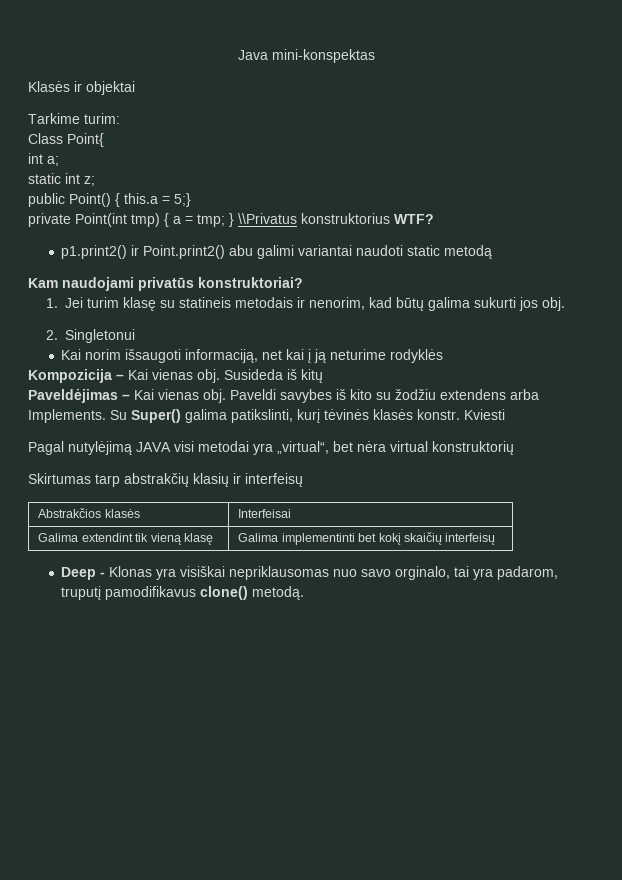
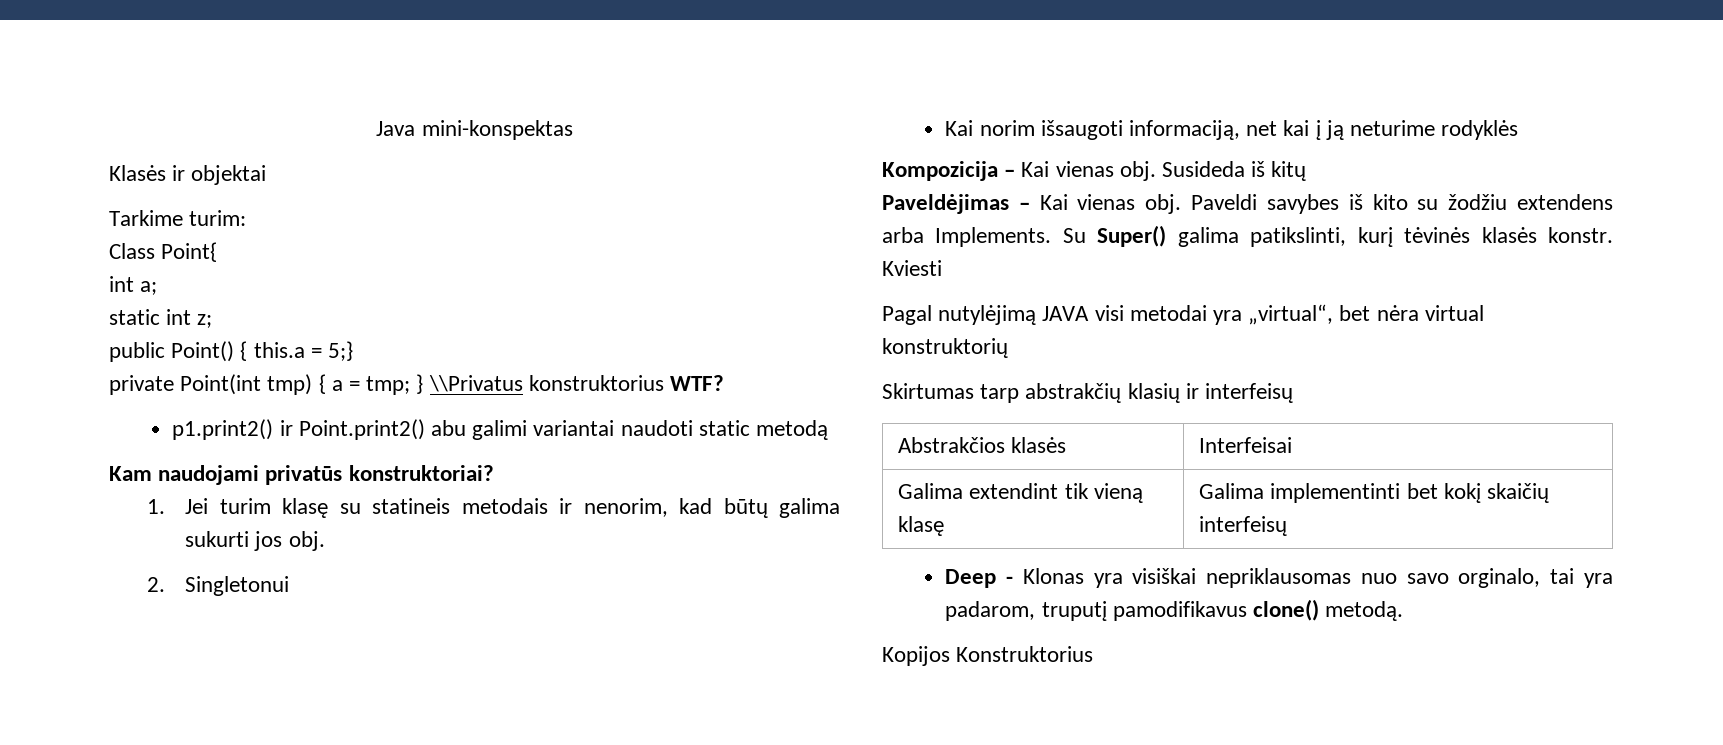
(305, 593) none -> [882,646,1094,666] // Kopijos Konstruktorius

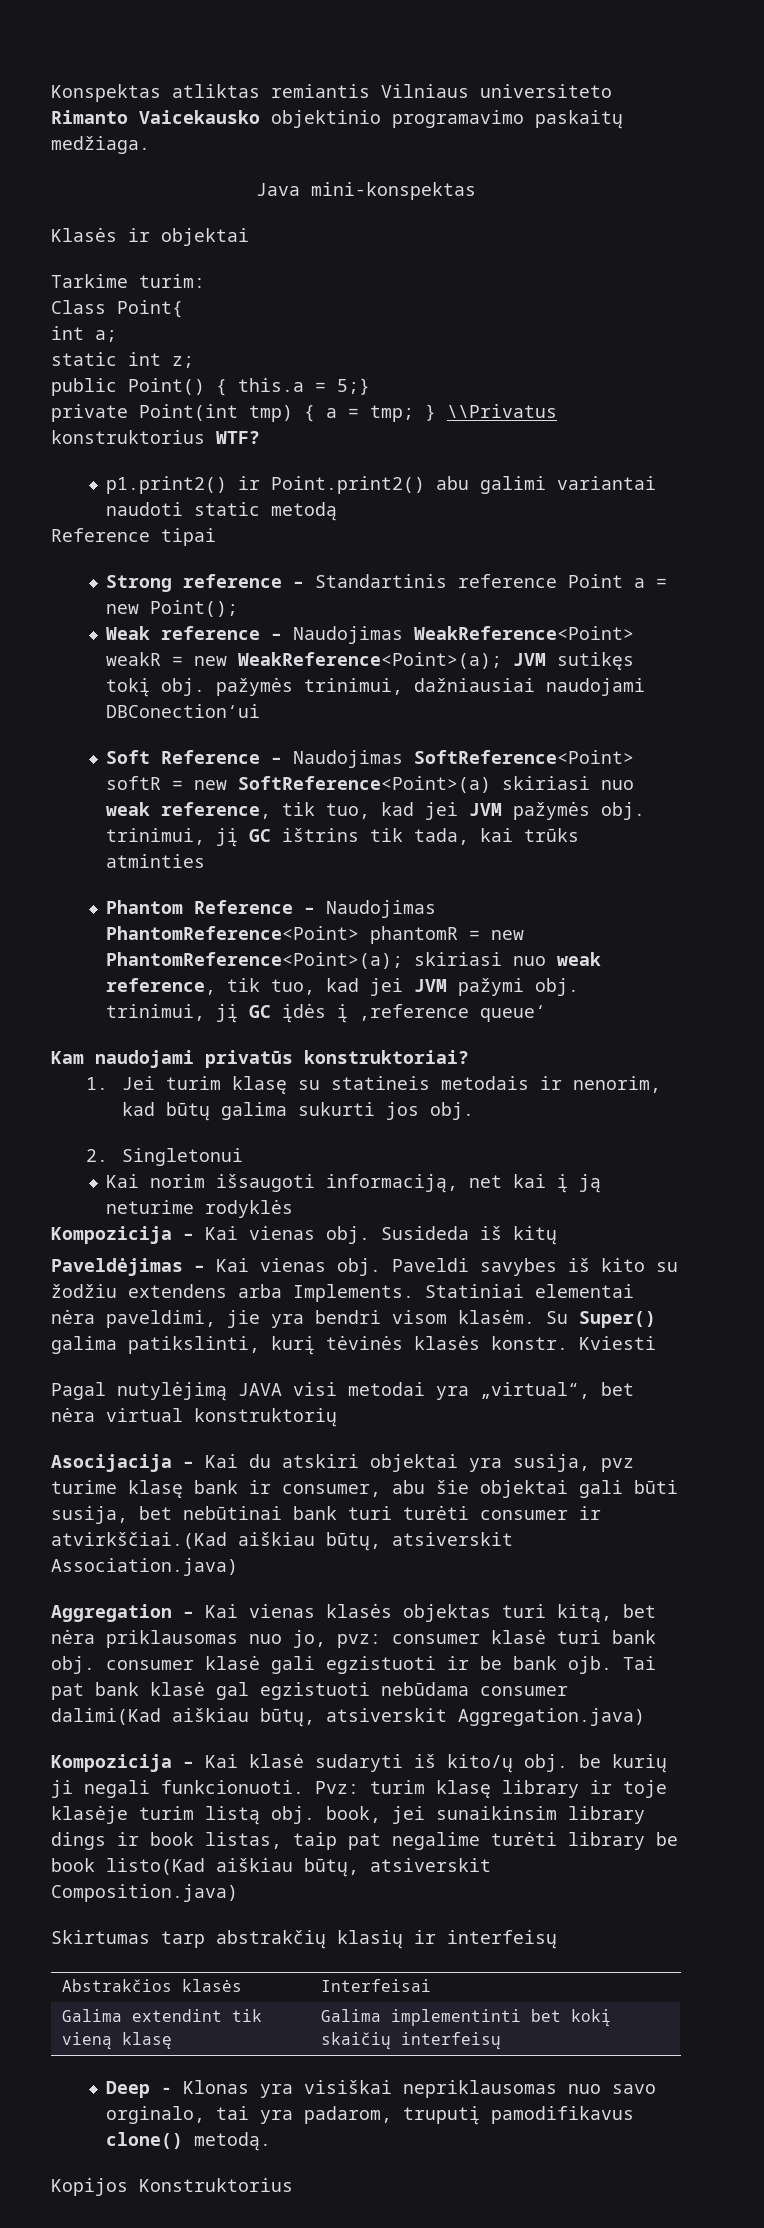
(376, 128) none -> [51,84,612,102] [51,110,623,129] [51,136,150,154] Konspektas atliktas remiantis Vilniaus universiteto Rimanto Vaicekausko objektinio programavimo paskaitų medžiaga. //
(829, 430) none -> [51,528,216,546] [106,574,668,592] [106,600,239,617] [106,626,635,644] [106,652,635,670] [106,677,646,697] [106,704,261,718] [106,750,635,768] [106,776,635,793] [106,801,646,820] [106,828,580,847] [106,854,206,868] [106,900,437,918] [106,926,525,944] [106,952,602,969] [106,978,580,996] [106,1003,547,1023] // Reference tipai // Strong reference – Standartinis reference Point a = new Point(); // Weak reference – Naudojimas WeakReference<Point> weakR = new WeakReference<Point>(a); JVM sutikęs tokį obj. pažymės trinimui, dažniausiai naudojami DBConection‘ui // Soft Reference – Naudojimas SoftReference<Point> softR = new SoftReference<Point>(a) skiriasi nuo weak reference, tik tuo, kad jei JVM pažymės obj. trinimui, jį GC ištrins tik tada, kai trūks atminties // Phantom Reference – Naudojimas PhantomReference<Point> phantomR = new PhantomReference<Point>(a); skiriasi nuo weak reference, tik tuo, kad jei JVM pažymi obj. trinimui, jį GC įdės į ‚reference queue‘
(1052, 237) none -> [425,1284,634,1298] [51,1309,535,1328] Statiniai elementai nėra paveldimi, jie yra bendri visom klasėm.
(1008, 348) none -> [51,1454,634,1472] [51,1480,678,1498] [51,1505,601,1524] [51,1532,513,1551] [51,1558,238,1576] [51,1603,656,1623] [51,1629,656,1648] [51,1655,656,1674] [51,1681,568,1700] [51,1708,645,1727] [51,1753,667,1773] [51,1780,667,1798] [51,1805,645,1825] [51,1831,678,1850] [51,1858,491,1877] [51,1884,238,1902] // Asocijacija – Kai du atskiri objektai yra susija, pvz turime klasę bank ir consumer, abu šie objektai gali būti susija, bet nebūtinai bank turi turėti consumer ir atvirkščiai.(Kad aiškiau būtų, atsiverskit Association.java) // Aggregation – Kai vienas klasės objektas turi kitą, bet nėra priklausomas nuo jo, pvz: consumer klasė turi bank obj. consumer klasė gali egzistuoti ir be bank ojb. Tai pat bank klasė gal egzistuoti nebūdama consumer dalimi(Kad aiškiau būtų, atsiverskit Aggregation.java) // Kompozicija – Kai klasė sudaryti iš kito/ų obj. be kurių ji negali funkcionuoti. Pvz: turim klasę library ir toje klasėje turim listą obj. book, jei sunaikinsim library dings ir book listas, taip pat negalime turėti library be book listo(Kad aiškiau būtų, atsiverskit Composition.java)

